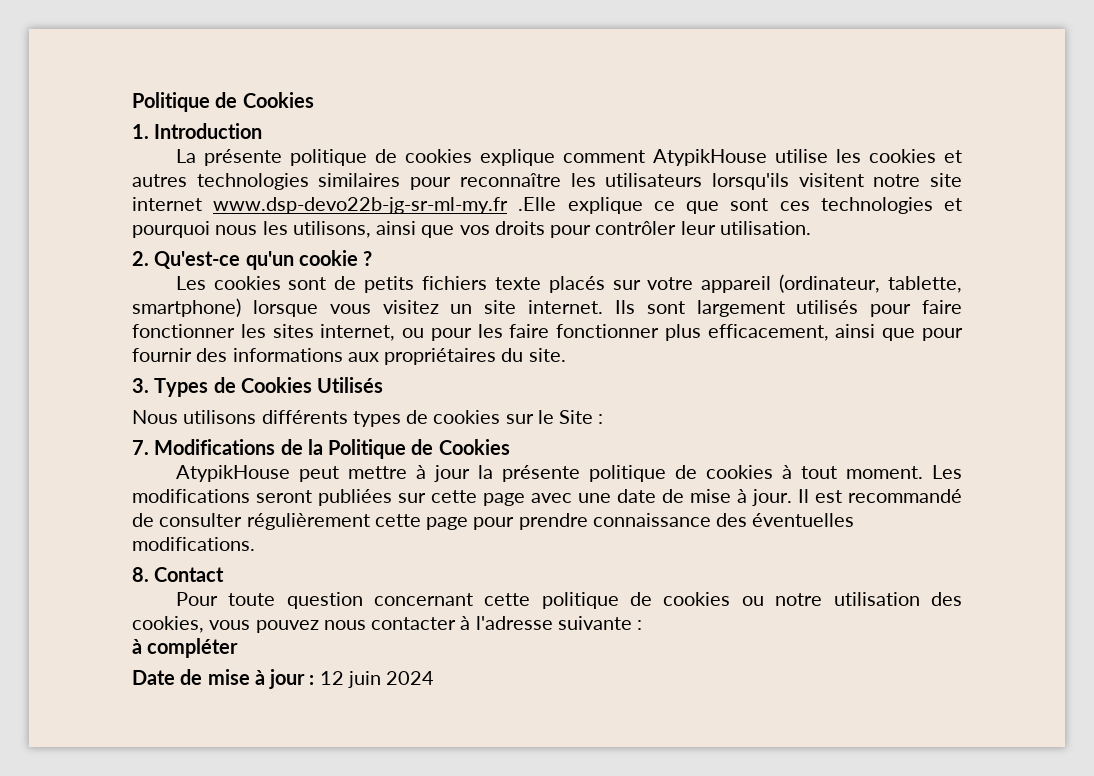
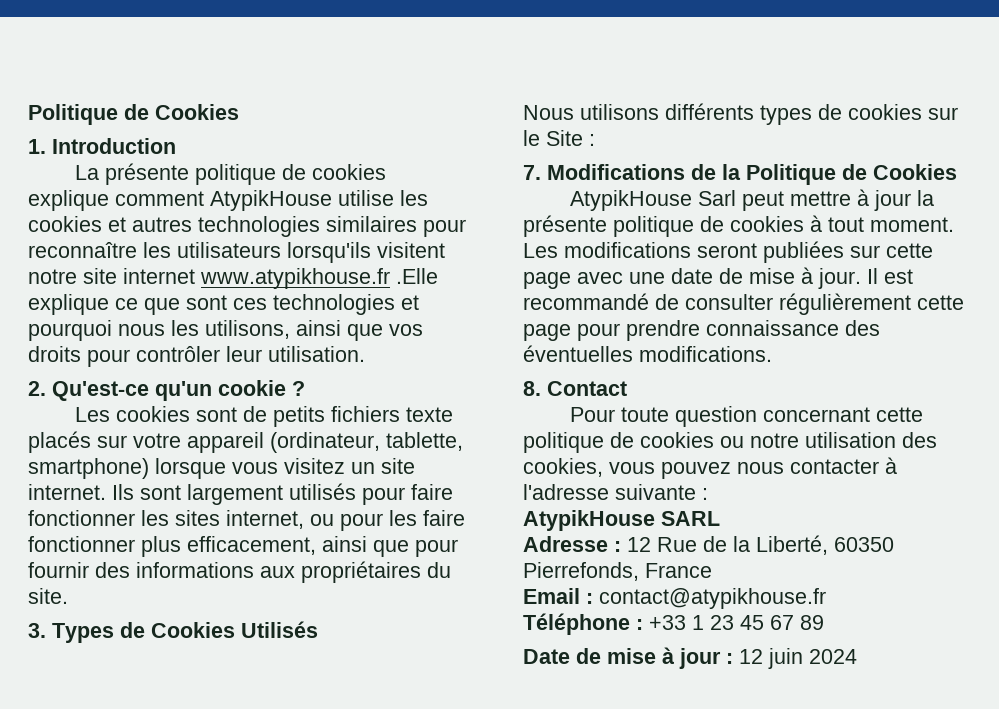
[213,197,509,214] www.dsp-devo22b-jg-sr-ml-my.fr -> [200,268,390,289] www.atypikhouse.fr
(290, 473) none -> [698,190,737,206] Sarl
[132,638,239,658] à compléter -> [523,510,720,531] [523,535,894,555] [523,562,712,581] [523,588,826,609] [523,613,824,635] AtypikHouse SARL // Adresse : 12 Rue de la Liberté, 60350 Pierrefonds, France // Email : contact@atypikhouse.fr // Téléphone : +33 1 23 45 67 89

